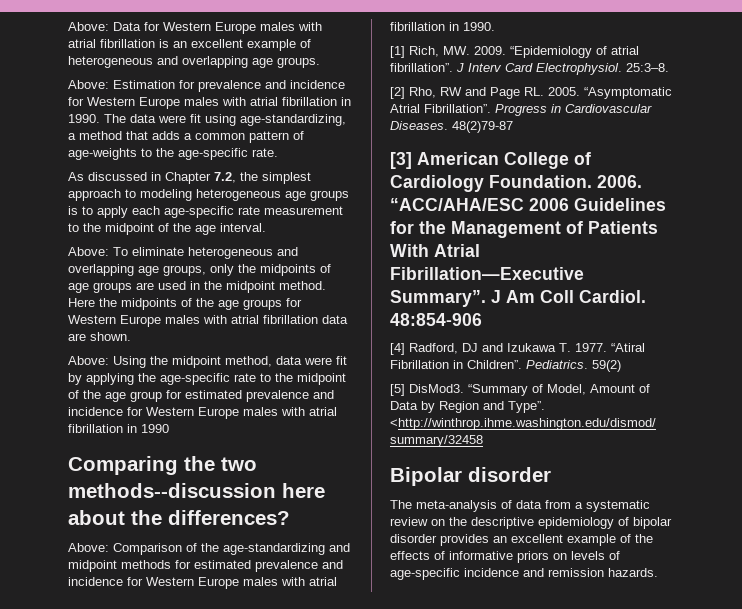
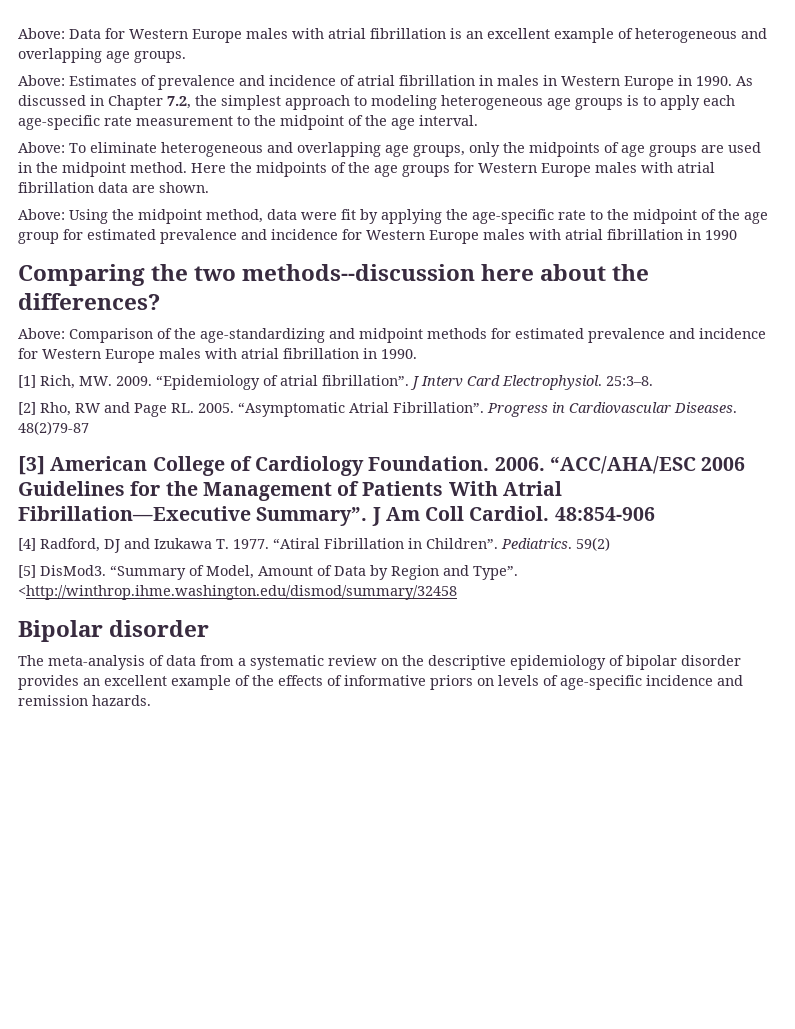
[113,80,345,92] [68,97,351,109] [68,114,346,126] [68,131,304,143] [68,148,278,160] Estimation for prevalence and incidence for Western Europe males with atrial fibrillation in 1990. The data were fit using age-standardizing, a method that adds a common pattern of age-weights to the age-specific rate. // -> [69,75,732,90] Estimates of prevalence and incidence of atrial fibrillation in males in Western Europe in 1990.

